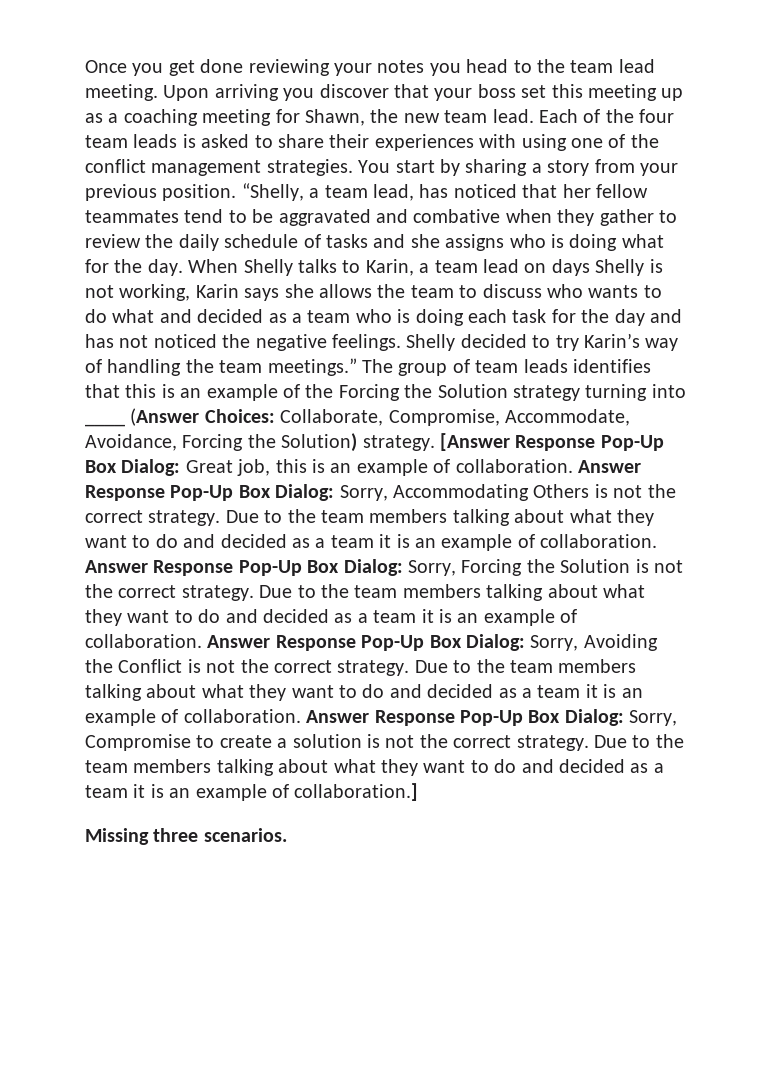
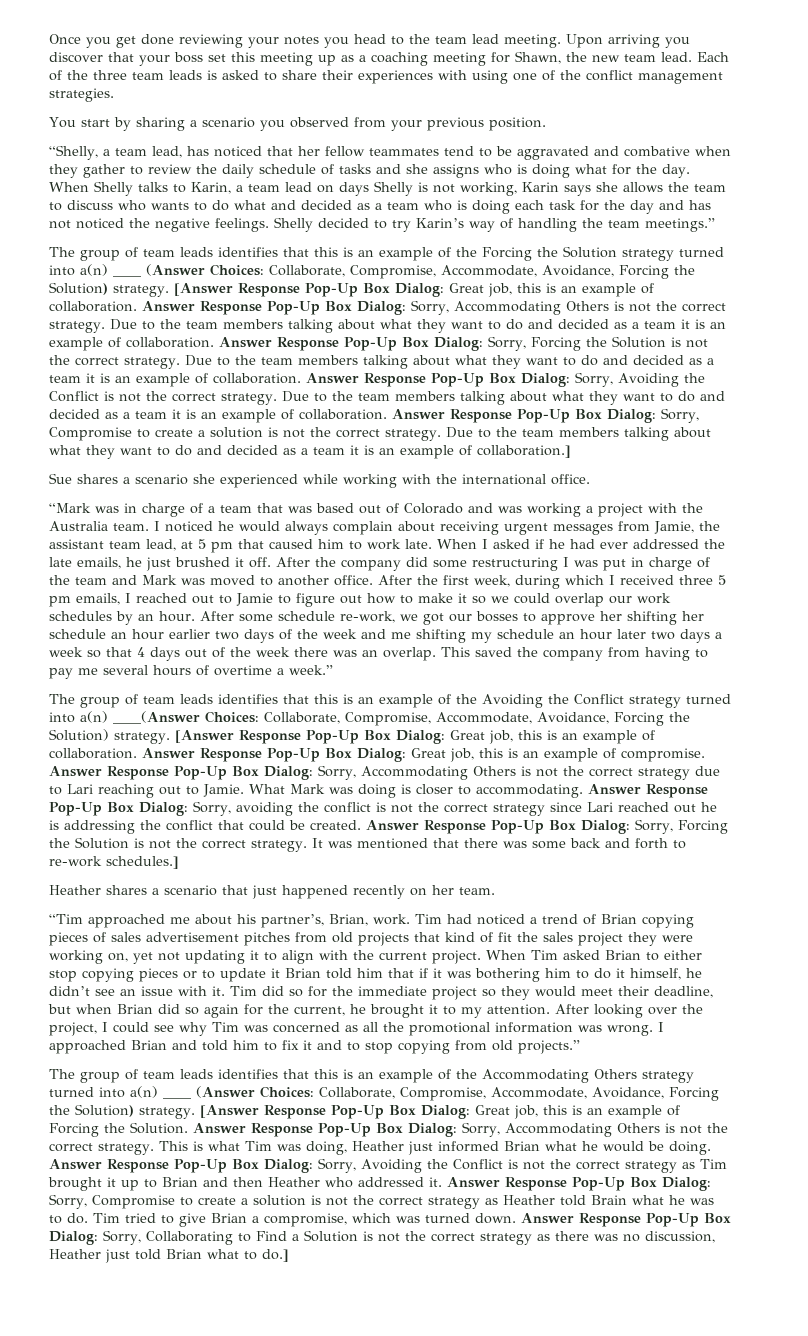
[639,109,675,123] four -> [93,70,127,80] three
(353, 167) none -> (114, 95) //
[547,160,590,176] story -> [201,117,349,131] scenario you observed
(237, 192) none -> (546, 124) //
(357, 367) none -> (715, 225) //
[585,384,686,401] turning into -> [679,247,724,257] [49,264,108,276] turned into a(n)
[85,828,287,845] Missing three scenarios. -> [49,473,590,488] [49,503,703,517] [49,521,720,535] [49,539,725,553] [49,557,710,571] [49,575,726,589] [49,593,671,607] [49,611,704,625] [49,629,722,643] [49,647,708,661] [49,665,333,679] [49,694,731,708] [49,711,690,726] [49,729,655,744] [49,748,705,762] [49,765,720,780] [49,784,708,798] [49,801,717,816] [49,819,728,834] [49,837,686,852] [49,856,179,869] [49,885,495,899] [49,914,694,928] [49,932,693,946] [49,950,702,964] [49,968,702,982] [49,986,713,1000] [48,1004,703,1018] [49,1022,664,1036] [49,1040,580,1054] [49,1069,694,1083] [49,1086,719,1101] [49,1104,680,1119] [49,1122,728,1137] [49,1141,711,1155] [49,1158,727,1173] [48,1177,711,1191] [49,1194,714,1209] [49,1213,731,1227] [49,1230,715,1245] [49,1249,289,1263] Sue shares a scenario she experienced while working with the international office. // “Mark was in charge of a team that was based out of Colorado and was working a project with the Australia team. I noticed he would always complain about receiving urgent messages from Jamie, the assistant team lead, at 5 pm that caused him to work late. When I asked if he had ever addressed the late emails, he just brushed it off. After the company did some restructuring I was put in charge of the team and Mark was moved to another office. After the first week, during which I received three 5 pm emails, I reached out to Jamie to figure out how to make it so we could overlap our work schedules by an hour. After some schedule re-work, we got our bosses to approve her shifting her schedule an hour earlier two days of the week and me shifting my schedule an hour later two days a week so that 4 days out of the week there was an overlap. This saved the company from having to pay me several hours of overtime a week.” // The group of team leads identifies that this is an example of the Avoiding the Conflict strategy turned into a(n) ____(Answer Choices: Collaborate, Compromise, Accommodate, Avoidance, Forcing the Solution) strategy. [Answer Response Pop-Up Box Dialog: Great job, this is an example of collaboration. Answer Response Pop-Up Box Dialog: Great job, this is an example of compromise. Answer Response Pop-Up Box Dialog: Sorry, Accommodating Others is not the correct strategy due to Lari reaching out to Jamie. What Mark was doing is closer to accommodating. Answer Response Pop-Up Box Dialog: Sorry, avoiding the conflict is not the correct strategy since Lari reached out he is addressing the conflict that could be created. Answer Response Pop-Up Box Dialog: Sorry, Forcing the Solution is not the correct strategy. It was mentioned that there was some back and forth to re-work schedules.] // Heather shares a scenario that just happened recently on her team. // “Tim approached me about his partner’s, Brian, work. Tim had noticed a trend of Brian copying pieces of sales advertisement pitches from old projects that kind of fit the sales project they were working on, yet not updating it to align with the current project. When Tim asked Brian to either stop copying pieces or to update it Brian told him that if it was bothering him to do it himself, he didn’t see an issue with it. Tim did so for the immediate project so they would meet their deadline, but when Brian did so again for the current, he brought it to my attention. After looking over the project, I could see why Tim was concerned as all the promotional information was wrong. I approached Brian and told him to fix it and to stop copying from old projects.” // The group of team leads identifies that this is an example of the Accommodating Others strategy turned into a(n) ____ (Answer Choices: Collaborate, Compromise, Accommodate, Avoidance, Forcing the Solution) strategy. [Answer Response Pop-Up Box Dialog: Great job, this is an example of Forcing the Solution. Answer Response Pop-Up Box Dialog: Sorry, Accommodating Others is not the correct strategy. This is what Tim was doing, Heather just informed Brian what he would be doing. Answer Response Pop-Up Box Dialog: Sorry, Avoiding the Conflict is not the correct strategy as Tim brought it up to Brian and then Heather who addressed it. Answer Response Pop-Up Box Dialog: Sorry, Compromise to create a solution is not the correct strategy as Heather told Brain what he was to do. Tim tried to give Brian a compromise, which was turned down. Answer Response Pop-Up Box Dialog: Sorry, Collaborating to Find a Solution is not the correct strategy as there was no discussion, Heather just told Brian what to do.]

